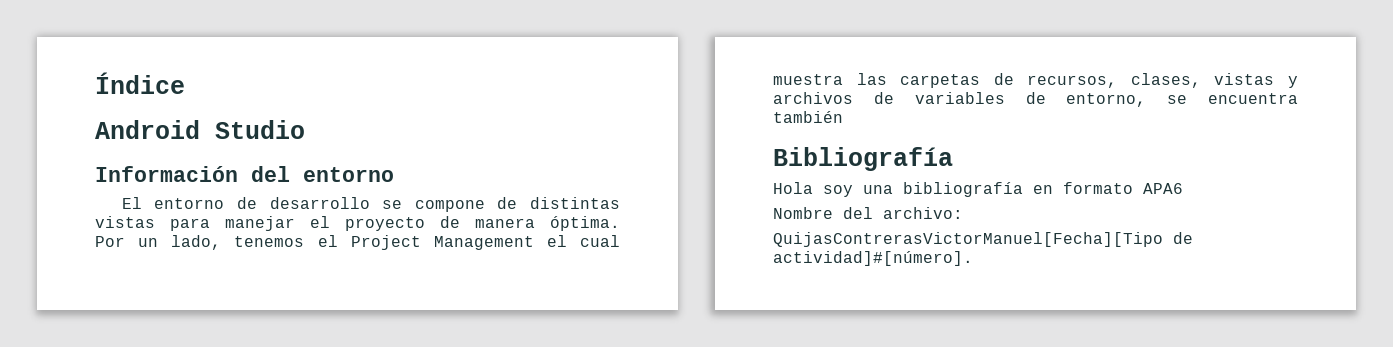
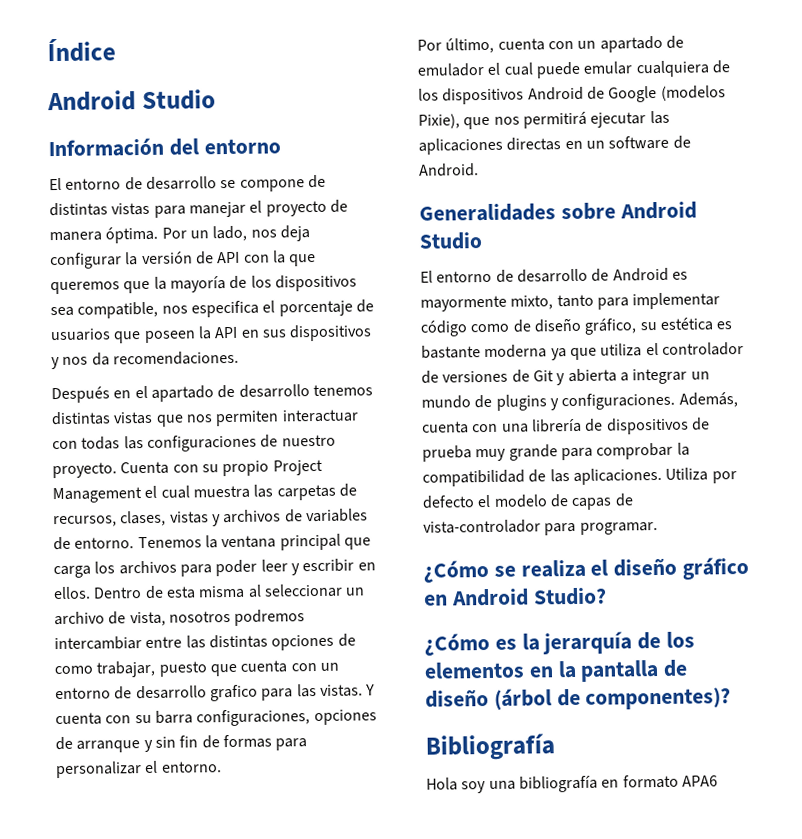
[234,235,338,247] tenemos el -> [250,225,310,242] [50,250,317,270] [50,274,357,295] [50,299,374,319] [50,324,373,344] [51,350,239,370] [51,384,373,404] [51,409,359,427] [52,434,336,452] [52,460,270,479] nos deja configurar la versión de API con la que queremos que la mayoría de los dispositivos sea compatible, nos especifica el porcentaje de usuarios que poseen la API en sus dispositivos y nos da recomendaciones. // Después en el apartado de desarrollo tenemos distintas vistas que nos permiten interactuar con todas las configuraciones de nuestro proyecto. Cuenta con su propio
[1066,93,1298,107] [773,111,843,123] entorno, se encuentra también -> [74,533,371,551] [53,558,376,579] [53,583,366,600] [54,609,306,627] [54,633,356,651] [54,660,339,678] [55,684,376,702] [55,709,377,727] [55,734,308,753] [55,760,222,779] [417,35,684,54] [417,60,730,79] [418,85,726,105] [418,110,670,130] [418,135,691,155] [419,163,479,177] [419,201,697,222] [419,232,483,250] [420,267,688,283] [420,292,721,312] [420,317,733,337] [421,341,744,361] [421,368,710,386] [421,392,738,411] [422,417,710,435] [422,442,690,462] [422,467,737,487] [422,493,634,511] [423,519,658,536] [423,556,750,583] [424,587,607,607] [424,631,696,656] [424,659,689,682] [425,687,732,710] entorno. Tenemos la ventana principal que carga los archivos para poder leer y escribir en ellos. Dentro de esta misma al seleccionar un archivo de vista, nosotros podremos intercambiar entre las distintas opciones de como trabajar, puesto que cuenta con un entorno de desarrollo grafico para las vistas. Y cuenta con su barra configuraciones, opciones de arranque y sin fin de formas para personalizar el entorno. // Por último, cuenta con un apartado de emulador el cual puede emular cualquiera de los dispositivos Android de Google (modelos Pixie), que nos permitirá ejecutar las aplicaciones directas en un software de Android. // Generalidades sobre Android Studio // El entorno de desarrollo de Android es mayormente mixto, tanto para implementar código como de diseño gráfico, su estética es bastante moderna ya que utiliza el controlador de versiones de Git y abierta a integrar un mundo de plugins y configuraciones. Además, cuenta con una librería de dispositivos de prueba muy grande para comprobar la compatibilidad de las aplicaciones. Utiliza por defecto el modelo de capas de vista-controlador para programar. // ¿Cómo se realiza el diseño gráfico en Android Studio? // ¿Cómo es la jerarquía de los elementos en la pantalla de diseño (árbol de componentes)?
[773,207,963,219] [773,232,1193,247] [773,251,973,266] // Nombre del archivo: // QuijasContrerasVictorManuel[Fecha][Tipo de actividad]#[número]. -> (718, 781) none

